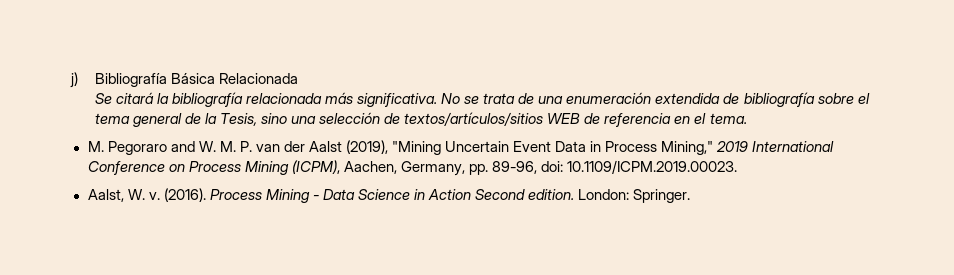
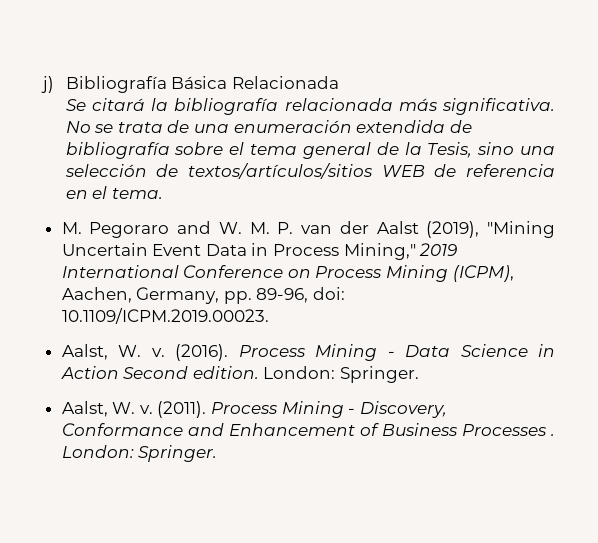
(691, 196) none -> [61,401,447,418] [61,423,555,436] [61,445,218,462] // Aalst, W. v. (2011). Process Mining - Discovery, Conformance and Enhancement of Business Processes . London: Springer.

